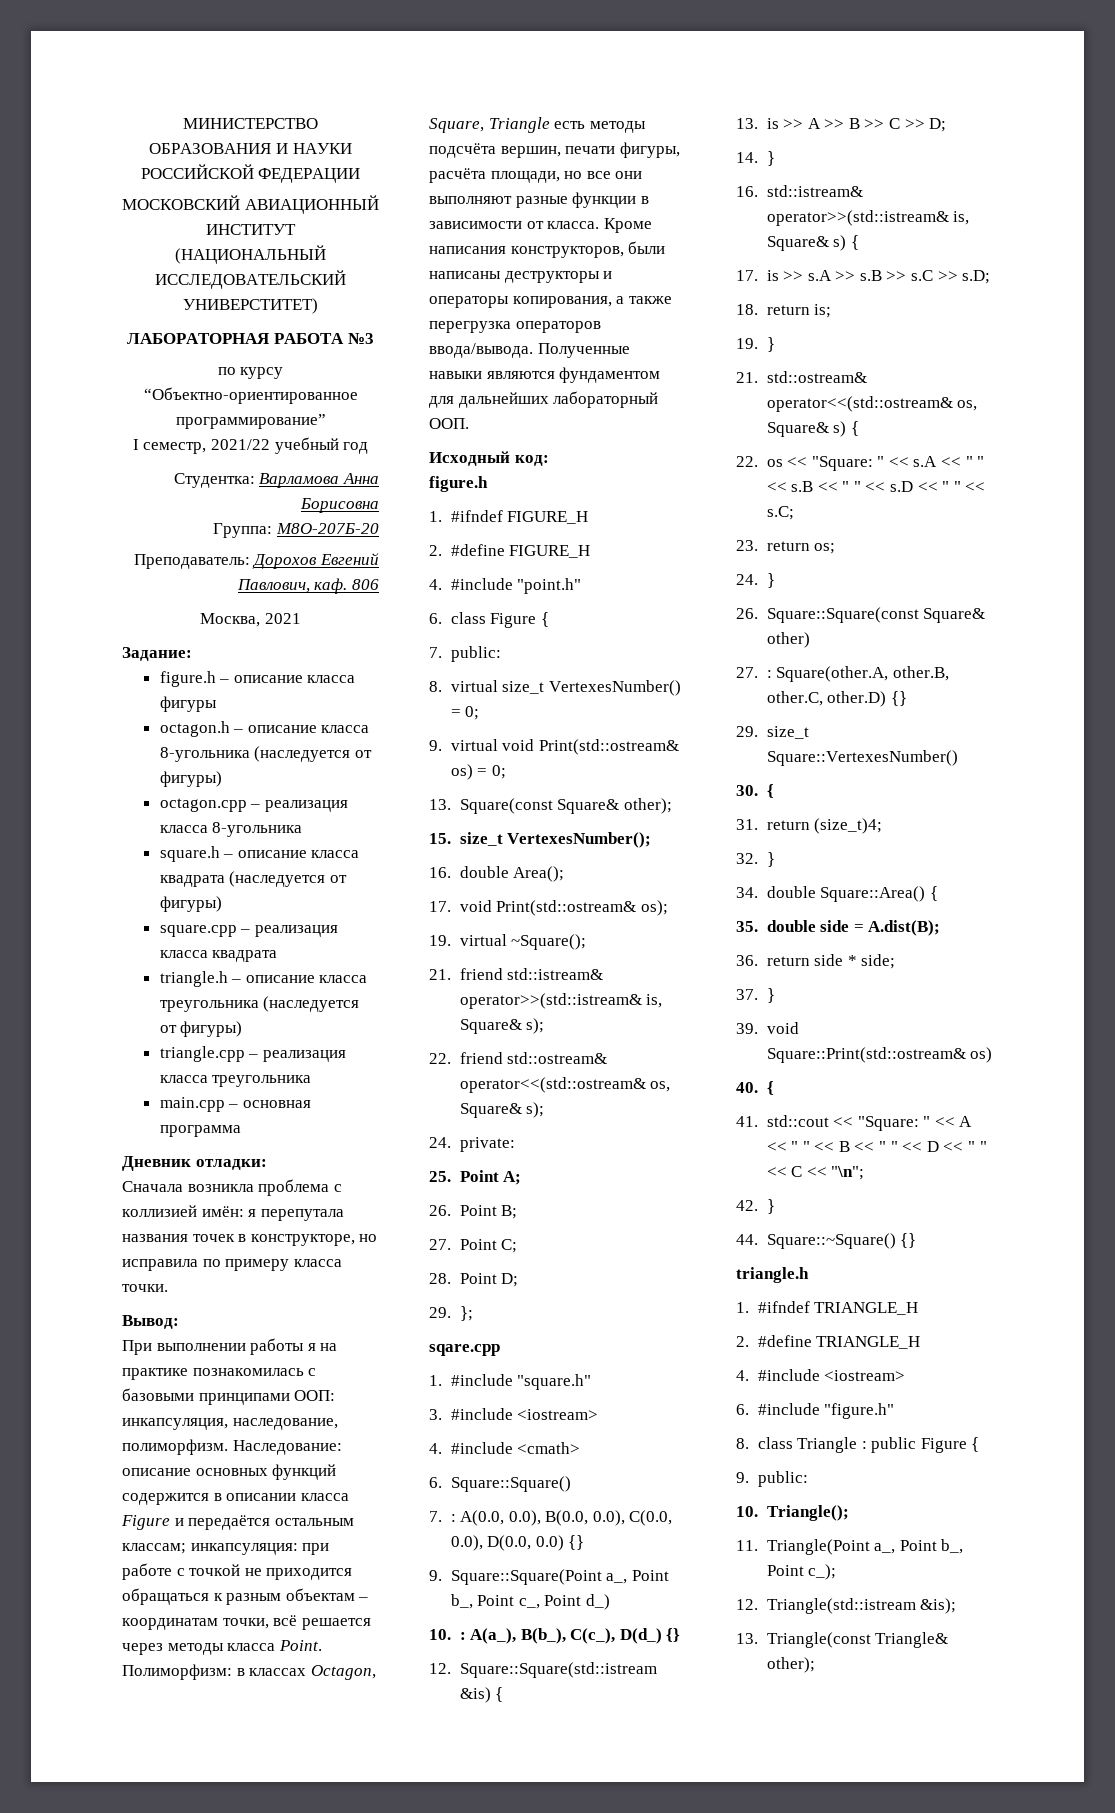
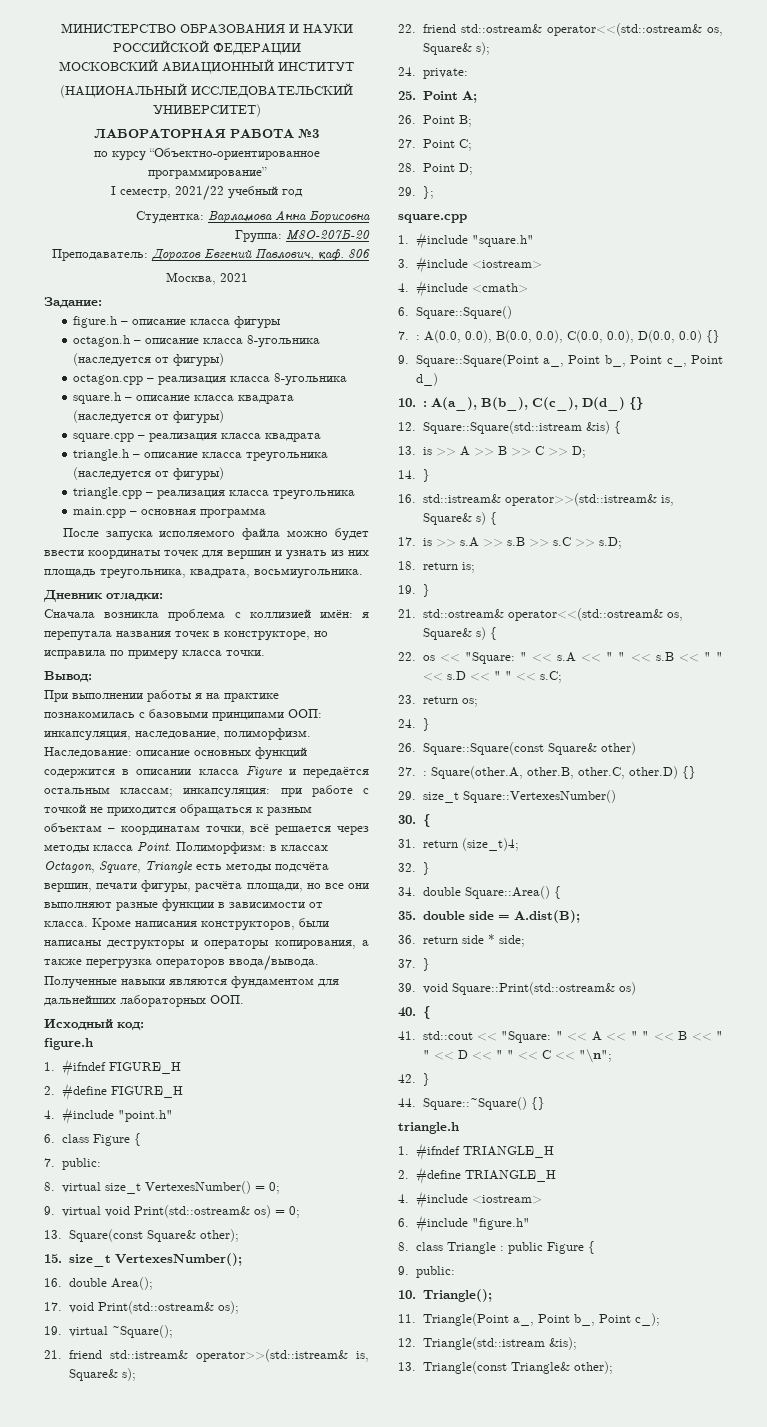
[183,298,318,314] УНИВЕРСТИТЕТ) -> [152,104,261,117] УНИВЕРСИТЕТ)
(241, 1131) none -> [62,528,369,541] [44,550,369,560] [44,568,363,579] // После запуска исполяемого файла можно будет ввести координаты точек для вершин и узнать из них площадь треугольника, квадрата, восьмиугольника.
[553,391,659,408] лабораторный -> [120,995,206,1007] лабораторных
[429,1344,500,1356] sqare.cpp -> [398,214,467,223] square.cpp

